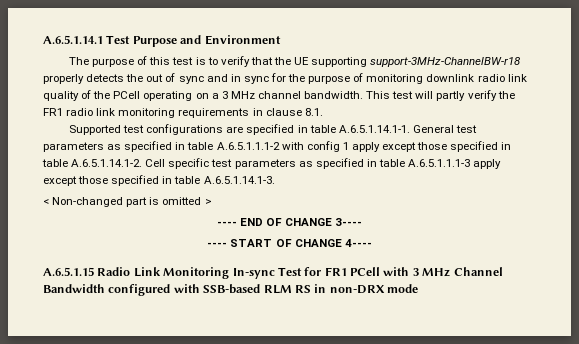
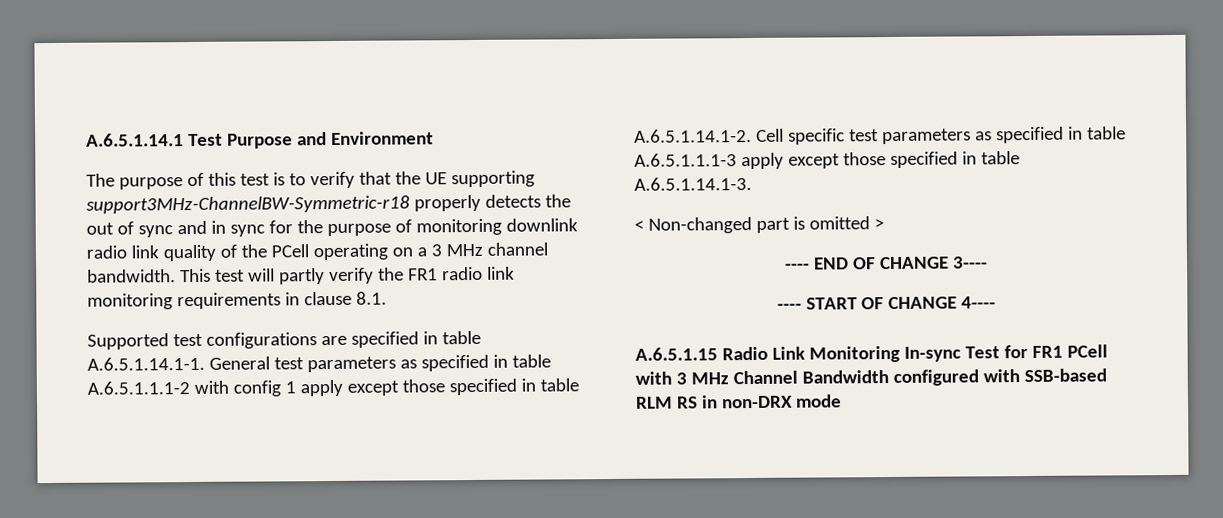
[370,57,522,67] support-3MHz-ChannelBW-r18 -> [86,195,410,214] support3MHz-ChannelBW-Symmetric-r18

